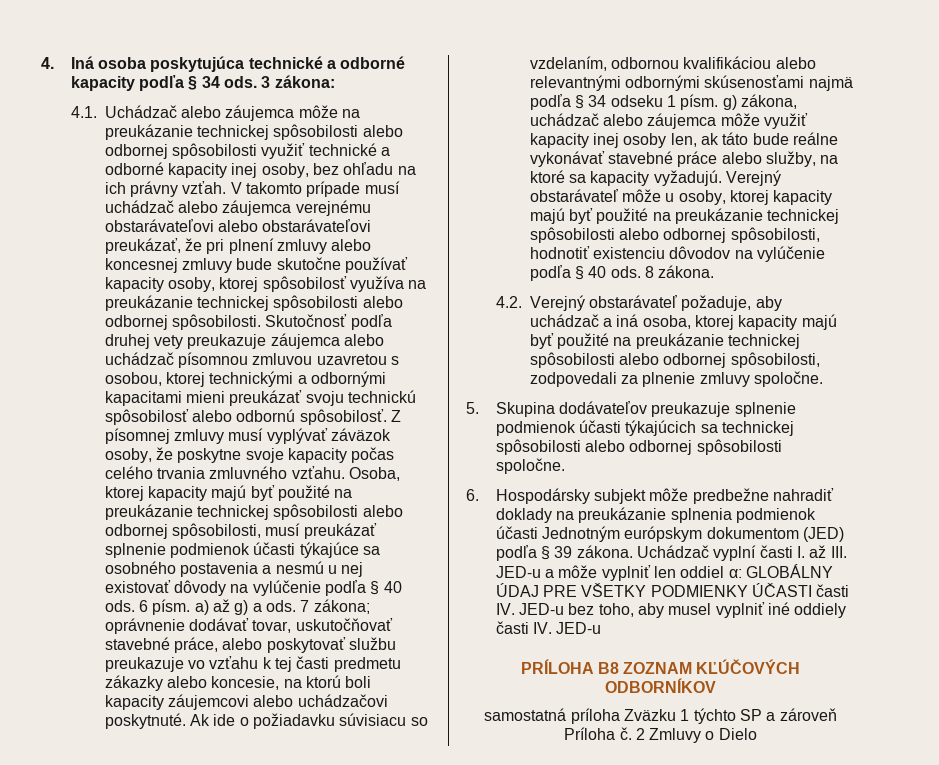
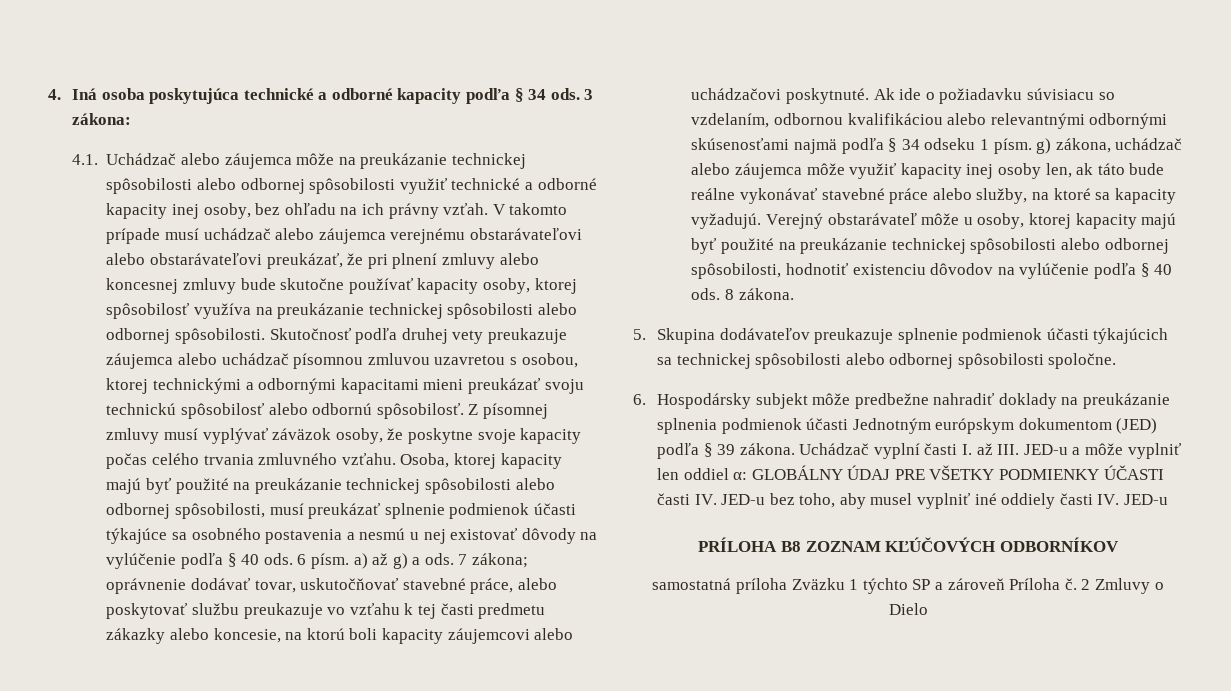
[495,295,782,311] [529,314,837,330] [529,333,801,349] [529,352,820,368] [529,371,824,387] // 4.2. Verejný obstarávateľ požaduje, aby uchádzač a iná osoba, ktorej kapacity majú byť použité na preukázanie technickej spôsobilosti alebo odbornej spôsobilosti, zodpovedali za plnenie zmluvy spoločne. -> (794, 294) none

